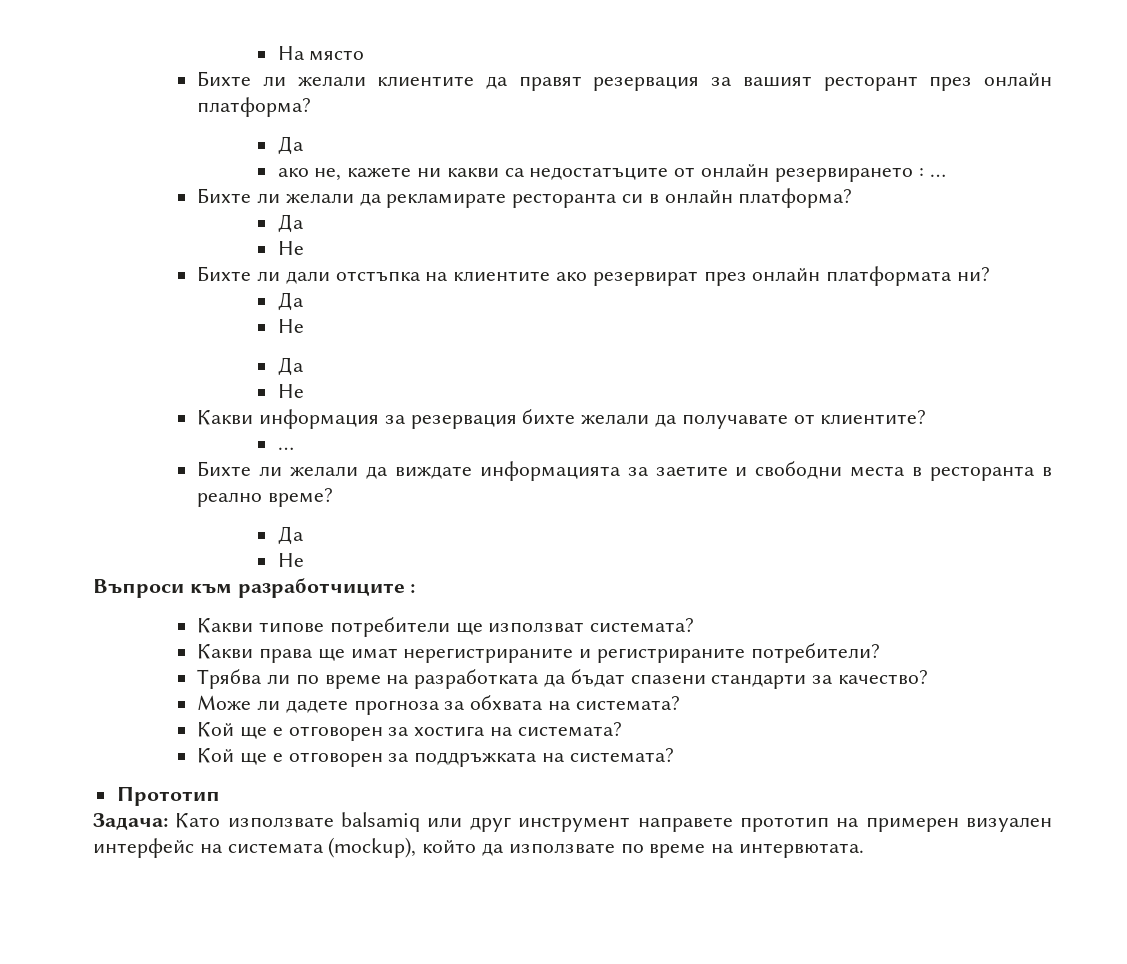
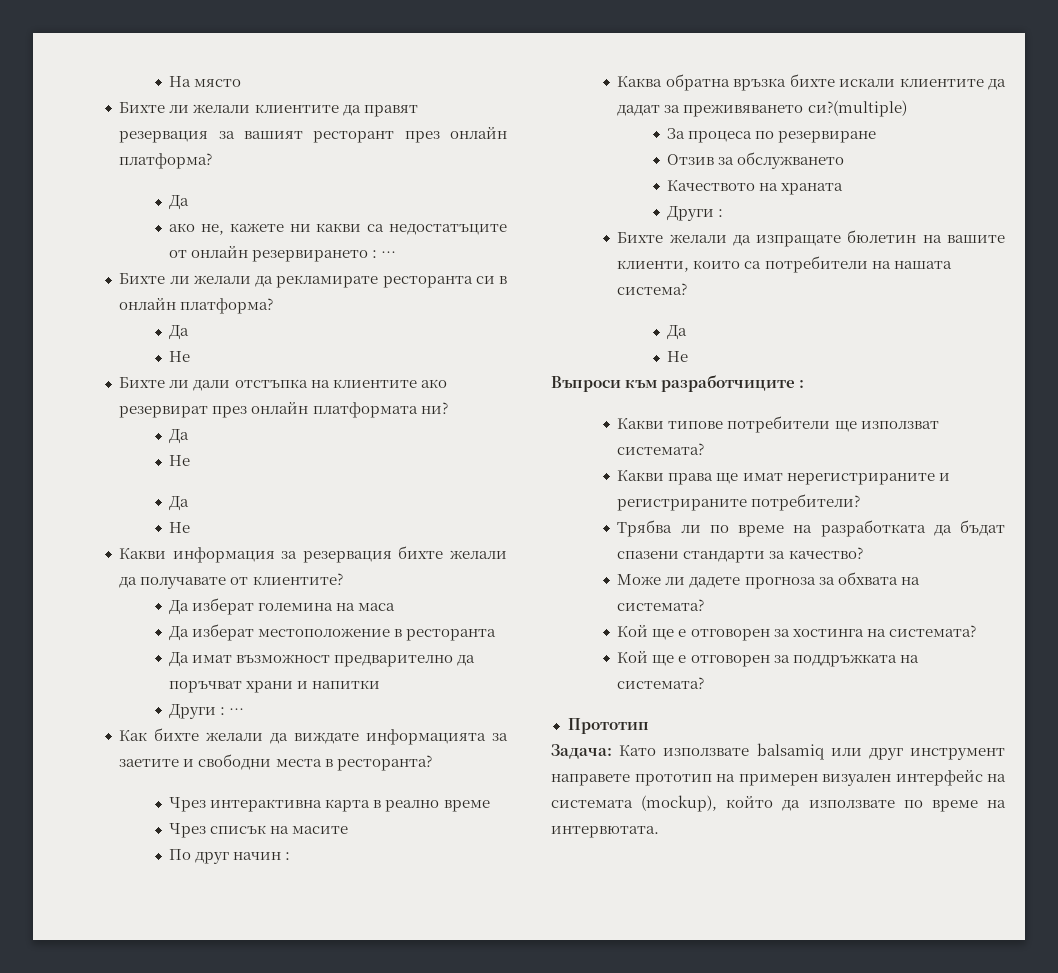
[277,447,294,450] [197,461,283,476] … // Бихте ли -> [169,598,396,615] [169,624,497,641] [169,652,476,667] [169,680,381,693] [169,704,245,719] [119,728,200,741] Да изберат големина на маса // Да изберат местоположение в ресторанта // Да имат възможност предварително да поръчват храни и напитки // Други : … // Как бихте
[930,466,1052,481] [197,488,333,507] ресторанта в реално време? -> [336,755,432,771] [169,797,490,812] [169,823,349,838] [169,849,291,864] [617,74,1006,91] [617,100,907,117] [667,128,877,143] [667,152,845,169] [667,180,844,195] [667,206,724,221] [617,230,1005,247] [617,256,952,273] [617,283,688,295] ресторанта? // Чрез интерактивна карта в реално време // Чрез списък на масите // По друг начин : // Каква обратна връзка бихте искали клиентите да дадат за преживяването си?(multiple) // За процеса по резервиране // Отзив за обслужването // Качеството на храната // Други : // Бихте желали да изпращате бюлетин на вашите клиенти, които са потребители на нашата система?
[414,726,486,736] хостига -> [792,629,864,637] хостинга

